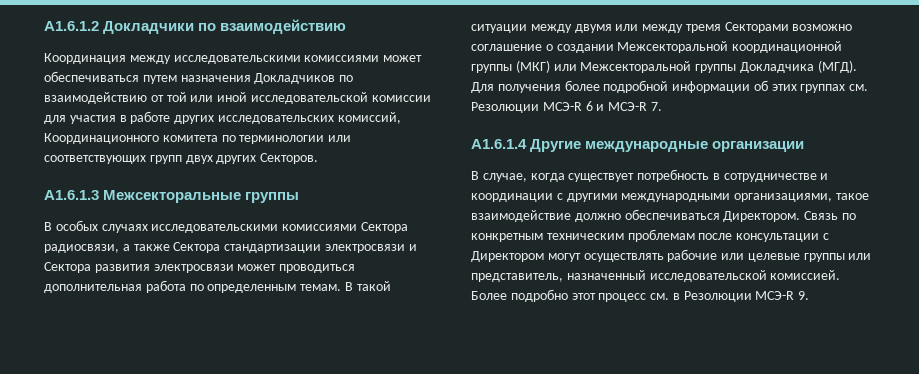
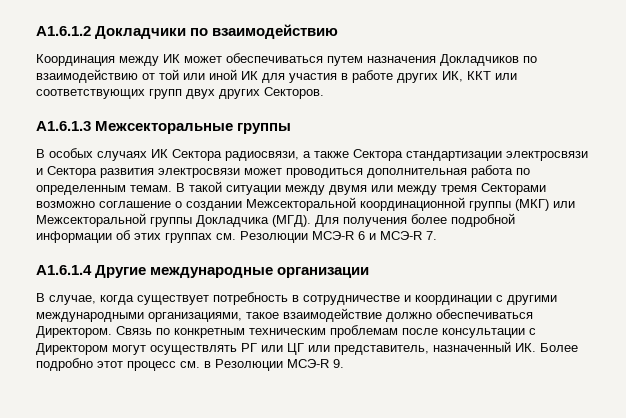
[173,55,380,64] исследовательскими комиссиями -> [163,54,180,63] ИК
[250,92,431,104] исследовательской комиссии -> [241,71,258,80] ИК
[217,112,401,124] [44,133,325,144] исследовательских комиссий, Координационного комитета по терминологии -> [442,71,491,82] ИК, ККТ
[151,224,358,233] исследовательскими комиссиями -> [151,149,168,158] ИК
[667,249,845,262] рабочие или целевые группы -> [241,343,304,355] РГ или ЦГ
[649,270,841,282] исследовательской комиссией. -> [515,343,536,352] ИК.

